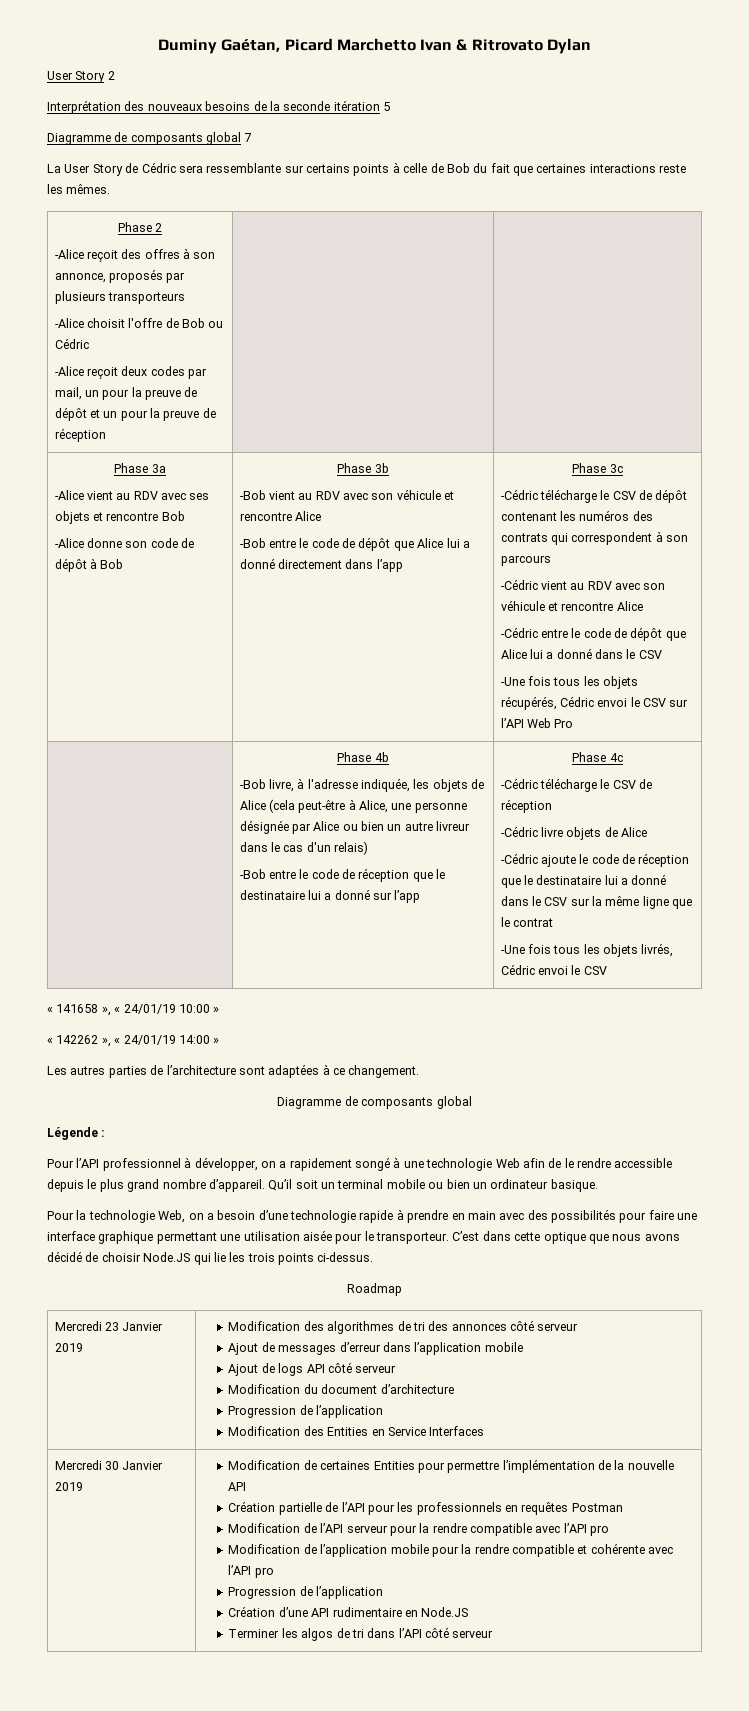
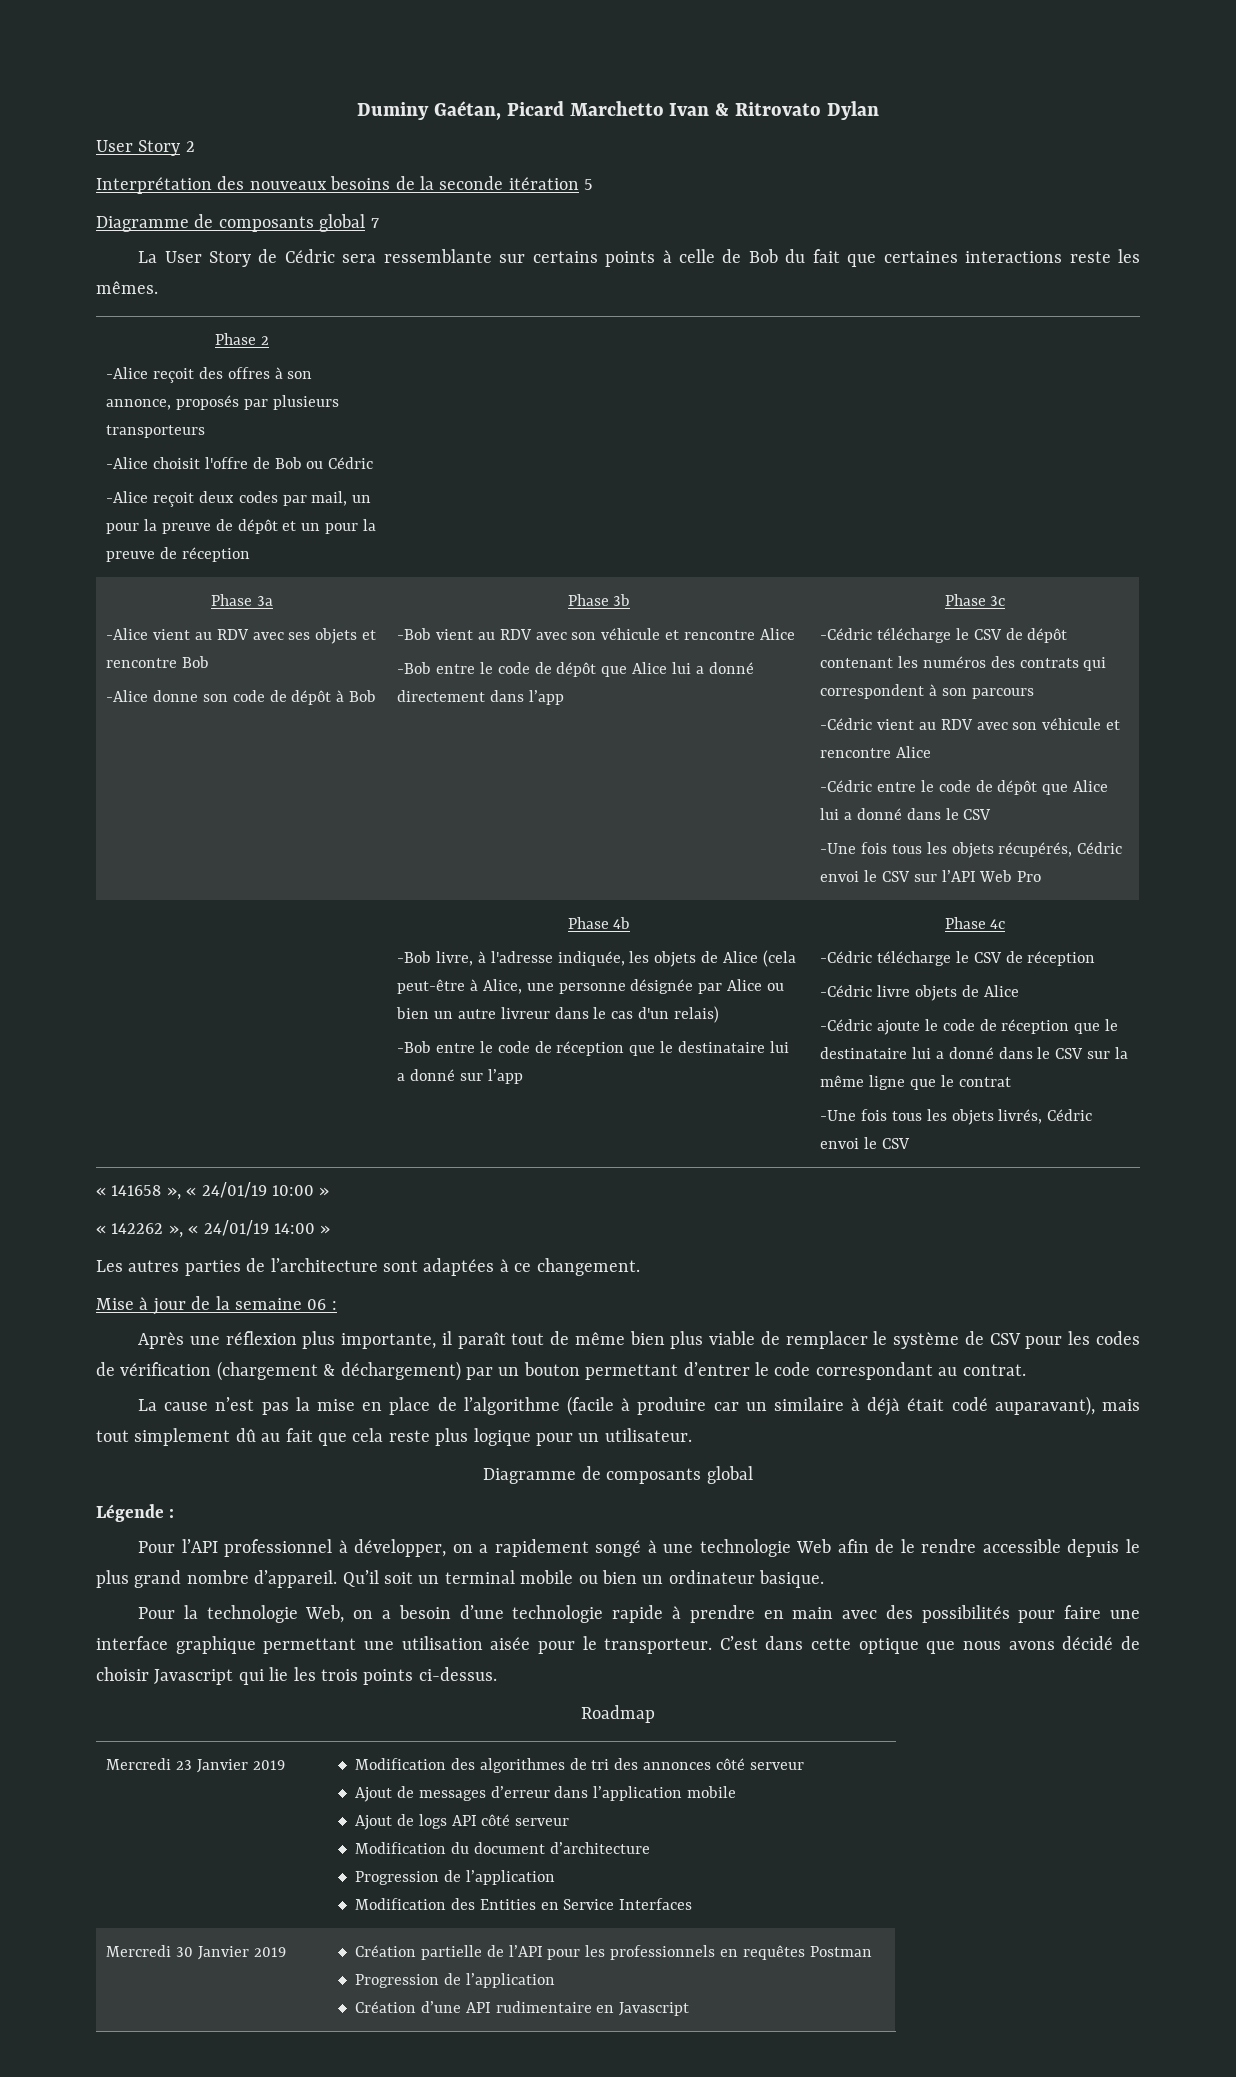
(420, 1071) none -> [96,1296,337,1315] [138,1331,1141,1349] [96,1361,1026,1381] [138,1396,1140,1416] [96,1428,692,1446] // Mise à jour de la semaine 06 : // Après une réflexion plus importante, il paraît tout de même bien plus viable de remplacer le système de CSV pour les codes de vérification (chargement & déchargement) par un bouton permettant d’entrer le code correspondant au contrat. // La cause n’est pas la mise en place de l’algorithme (facile à produire car un similaire à déjà était codé auparavant), mais tout simplement dû au fait que cela reste plus logique pour un utilisateur.
[143,1252,191,1262] Node.JS -> [154,1669,234,1685] Javascript
[228,1459,674,1473] [228,1482,247,1491] Modification de certaines Entities pour permettre l’implémentation de la nouvelle API // -> (286, 1952) none
[228,1523,610,1536] [228,1543,674,1557] [228,1565,274,1578] // Modification de l’API serveur pour la rendre compatible avec l’API pro // Modification de l’application mobile pour la rendre compatible et cohérente avec l’API pro -> (872, 1951) none
[421,1607,469,1617] [228,1627,494,1641] Node.JS // Terminer les algos de tri dans l’API côté serveur -> [619,2002,690,2016] Javascript

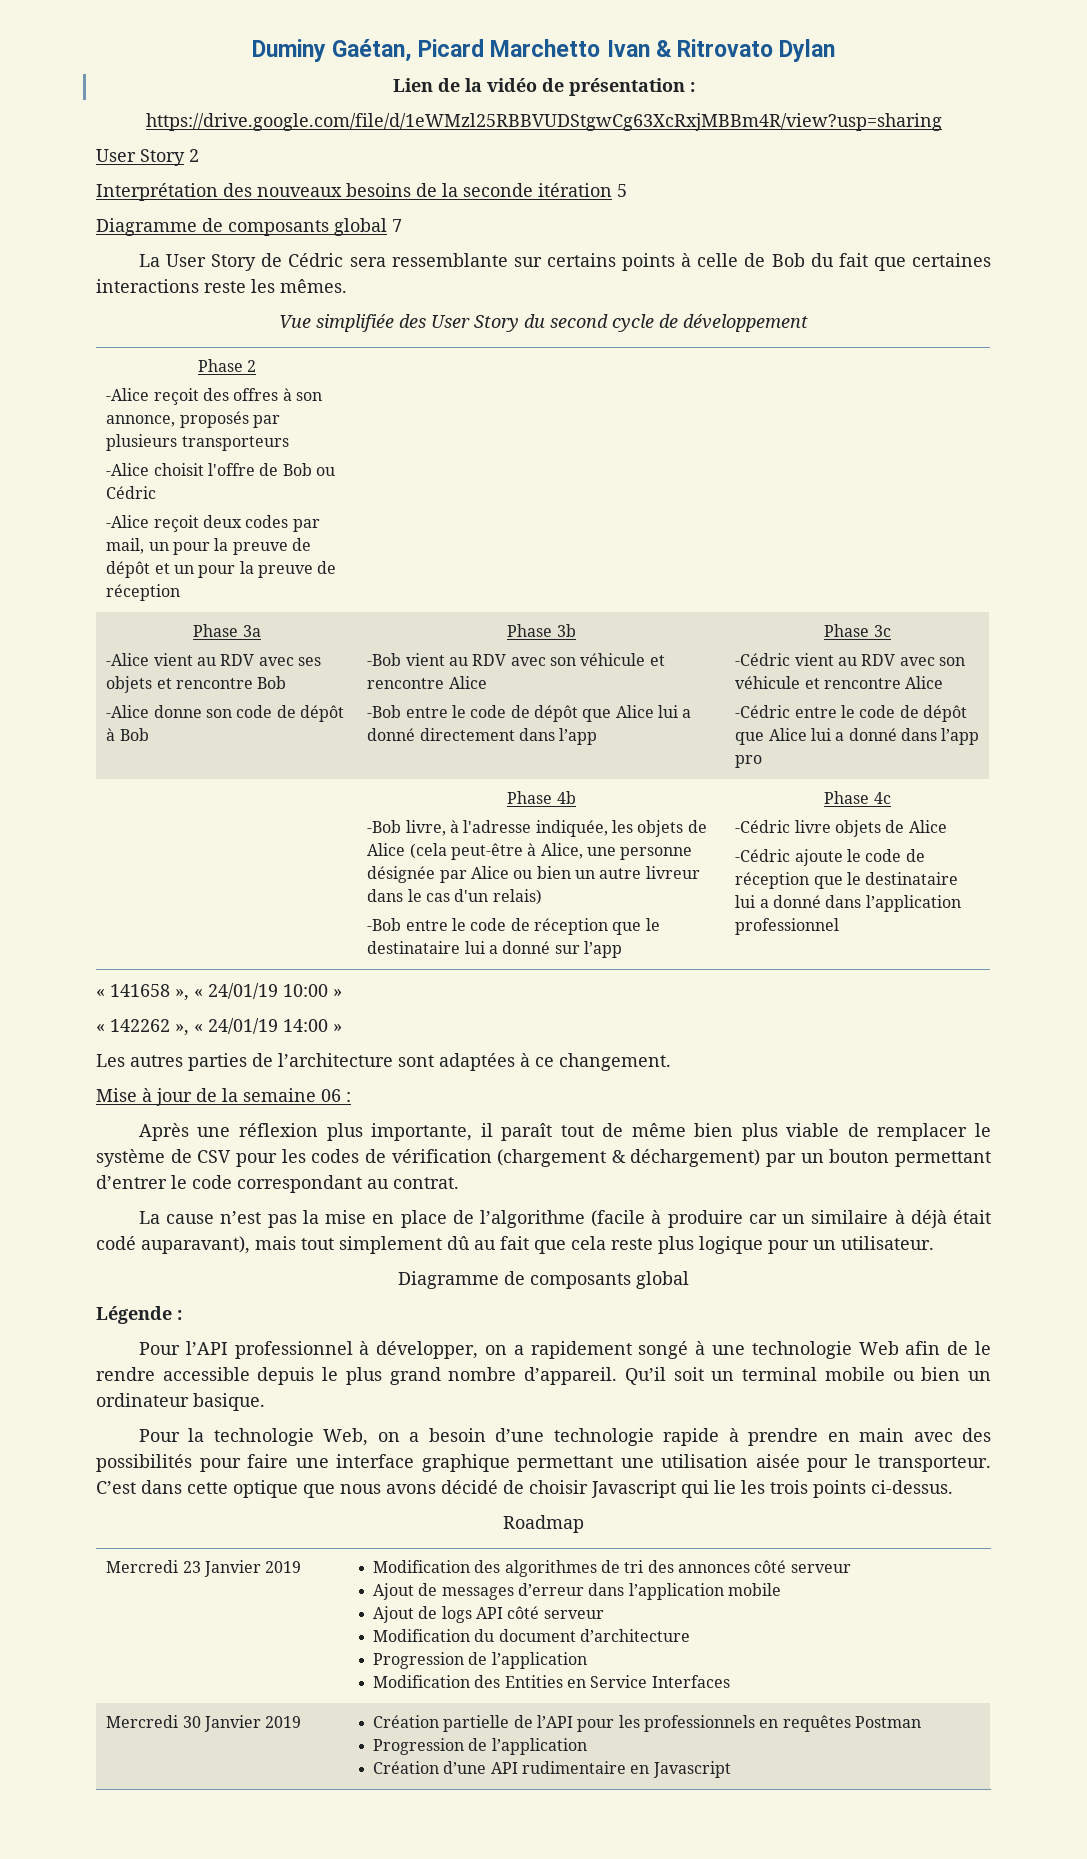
(880, 110) none -> [392,78,695,96] [145,113,942,131] // Lien de la vidéo de présentation : // https://drive.google.com/file/d/1eWMzl25RBBVUDStgwCg63XcRxjMBBm4R/view?usp=sharing
(158, 287) none -> [279,314,808,332] // Vue simplifiée des User Story du second cycle de développement
[820,628,1068,643] [820,656,1107,671] [820,684,1034,699] // -Cédric télécharge le CSV de dépôt contenant les numéros des contrats qui correspondent à son parcours -> (891, 631) none
[945,808,992,820] [820,842,1123,858] [820,870,1042,882] le CSV // -Une fois tous les objets récupérés, Cédric envoi le CSV sur l’API Web Pro -> [941,728,980,745] [735,755,763,768] l’app pro
[820,951,1096,966] // -Cédric télécharge le CSV de réception -> (891, 798) none
[1037,1047,1129,1059] [820,1075,1011,1090] [820,1109,1093,1125] [820,1137,910,1149] le CSV sur la même ligne que le contrat // -Une fois tous les objets livrés, Cédric envoi le CSV -> [865,895,961,912] [735,918,840,935] l’application professionnel

